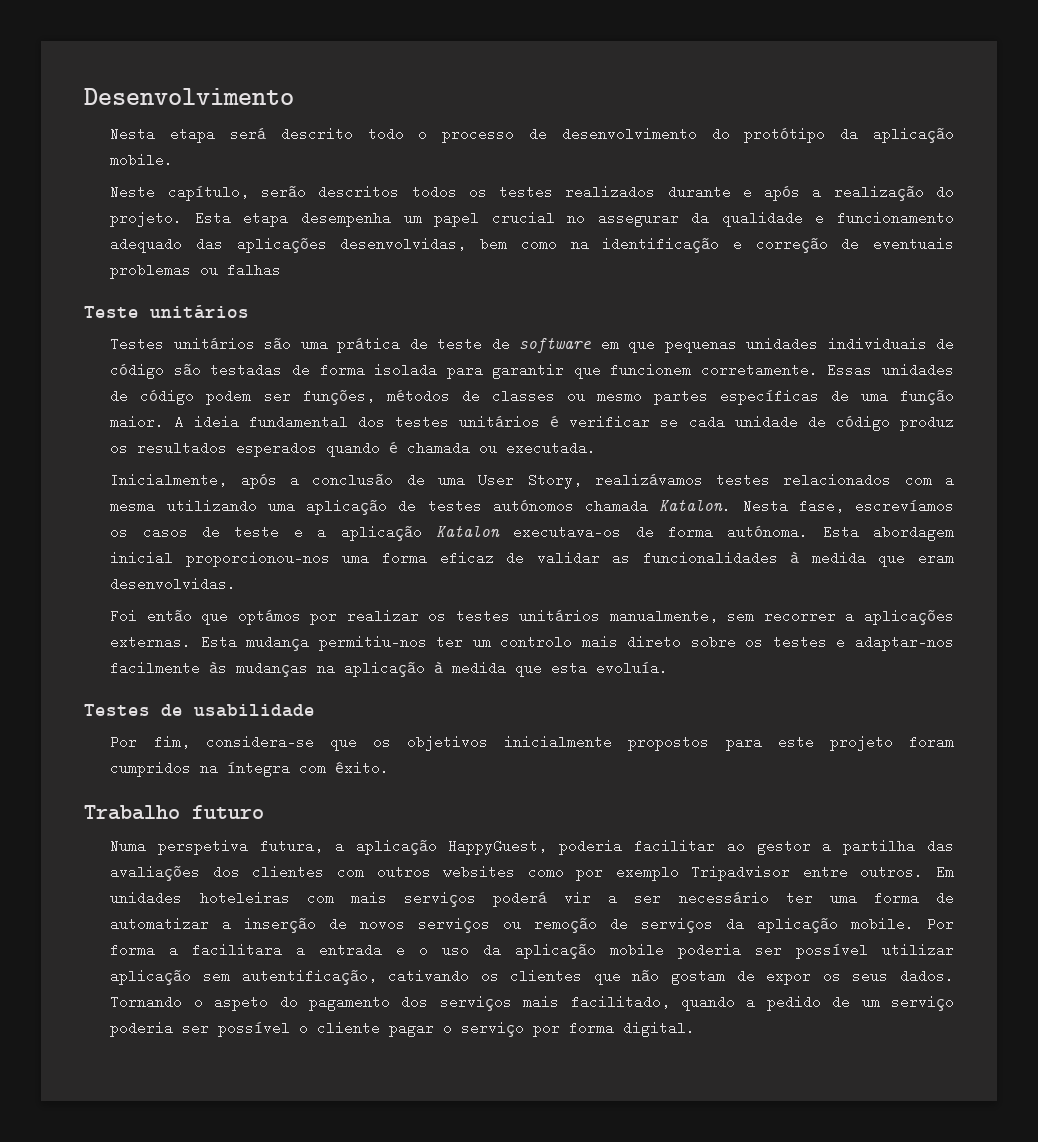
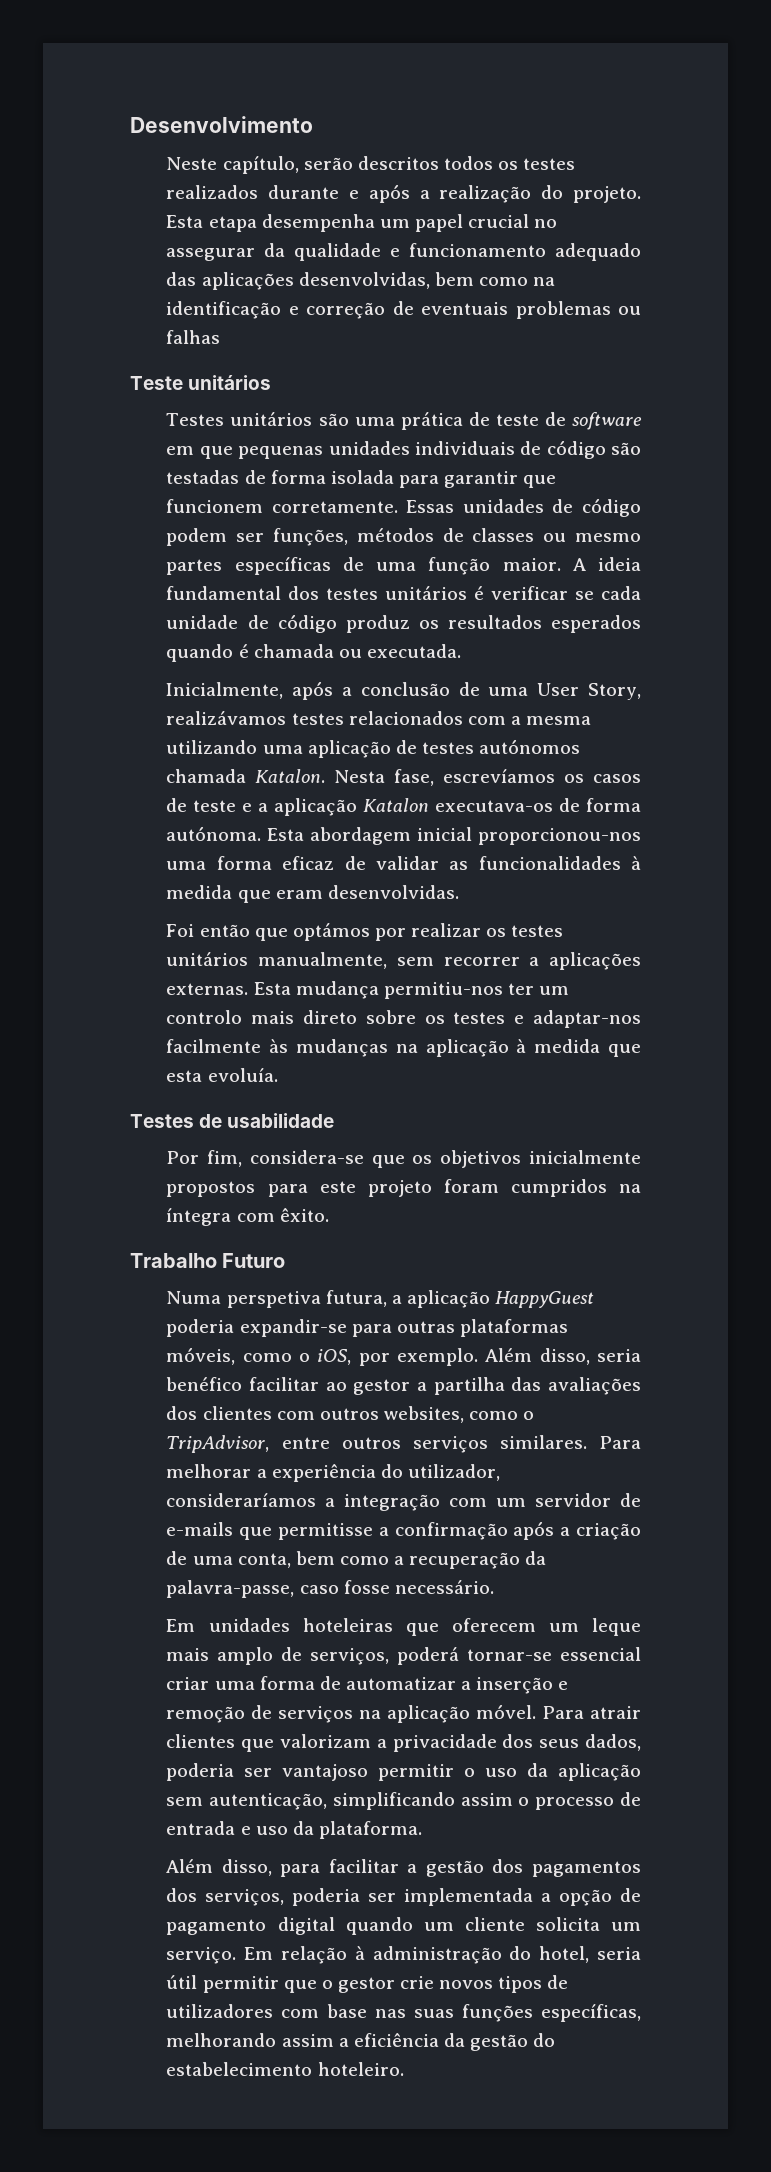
[110,127,954,143] [110,153,174,167] // Nesta etapa será descrito todo o processo de desenvolvimento do protótipo da aplicação mobile. -> (313, 124) none
[192,805,264,819] futuro -> [222,1253,286,1268] Futuro
[448,839,623,855] HappyGuest, poderia -> [495,1291,595,1308] [166,1319,568,1337] [166,1347,641,1366] [166,1377,243,1391] HappyGuest poderia expandir-se para outras plataformas móveis, como o iOS, por exemplo. Além disso, seria benéfico
[443,865,954,881] [110,891,813,907] websites como por exemplo Tripadvisor entre outros. Em unidades hoteleiras com mais serviços poderá vir a ser necessário ter -> [383,1406,535,1423] [166,1435,641,1453] [166,1464,500,1482] [166,1493,641,1511] [166,1521,641,1540] [166,1551,547,1569] [166,1580,494,1598] [166,1618,641,1636] [166,1647,641,1665] [166,1677,210,1690] websites, como o TripAdvisor, entre outros serviços similares. Para melhorar a experiência do utilizador, consideraríamos a integração com um servidor de e-mails que permitisse a confirmação após a criação de uma conta, bem como a recuperação da palavra-passe, caso fosse necessário. // Em unidades hoteleiras que oferecem um leque mais amplo de serviços, poderá tornar-se essencial criar
[329,917,955,933] [110,943,954,959] [110,969,955,985] [110,995,954,1011] [110,1021,696,1037] de novos serviços ou remoção de serviços da aplicação mobile. Por forma a facilitara a entrada e o uso da aplicação mobile poderia ser possível utilizar aplicação sem autentificação, cativando os clientes que não gostam de expor os seus dados. Tornando o aspeto do pagamento dos serviços mais facilitado, quando a pedido de um serviço poderia ser possível o cliente pagar o serviço por forma digital. -> [558,1681,569,1690] [166,1704,642,1723] [166,1734,641,1752] [166,1763,642,1781] [166,1792,642,1810] [166,1821,422,1839] [166,1859,641,1877] [166,1888,642,1906] [166,1917,641,1935] [166,1946,641,1964] [166,1975,569,1993] [166,2004,641,2022] [166,2033,556,2051] [166,2062,404,2076] e remoção de serviços na aplicação móvel. Para atrair clientes que valorizam a privacidade dos seus dados, poderia ser vantajoso permitir o uso da aplicação sem autenticação, simplificando assim o processo de entrada e uso da plataforma. // Além disso, para facilitar a gestão dos pagamentos dos serviços, poderia ser implementada a opção de pagamento digital quando um cliente solicita um serviço. Em relação à administração do hotel, seria útil permitir que o gestor crie novos tipos de utilizadores com base nas suas funções específicas, melhorando assim a eficiência da gestão do estabelecimento hoteleiro.

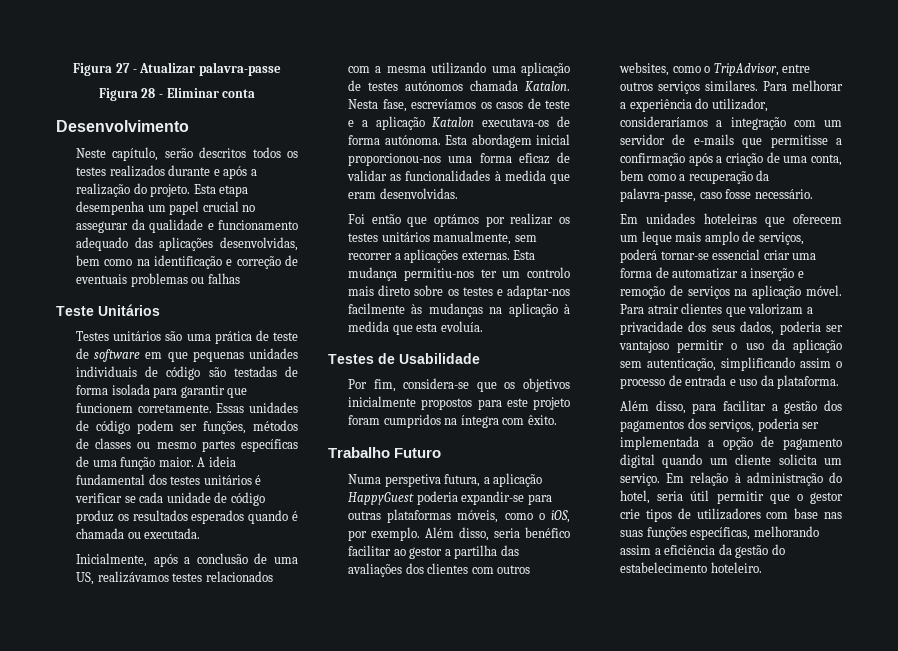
(130, 124) none -> [73,62,281,76] [98,87,256,101] Figura 27 - Atualizar palavra-passe // Figura 28 - Eliminar conta //
[188,375,272,390] unitários -> [98,304,160,316] Unitários
[537,683,641,700] User Story, -> [76,572,95,585] US,
[227,1113,335,1128] usabilidade -> [399,353,480,364] Usabilidade
[439,1980,494,1989] novos -> (641, 514) none

